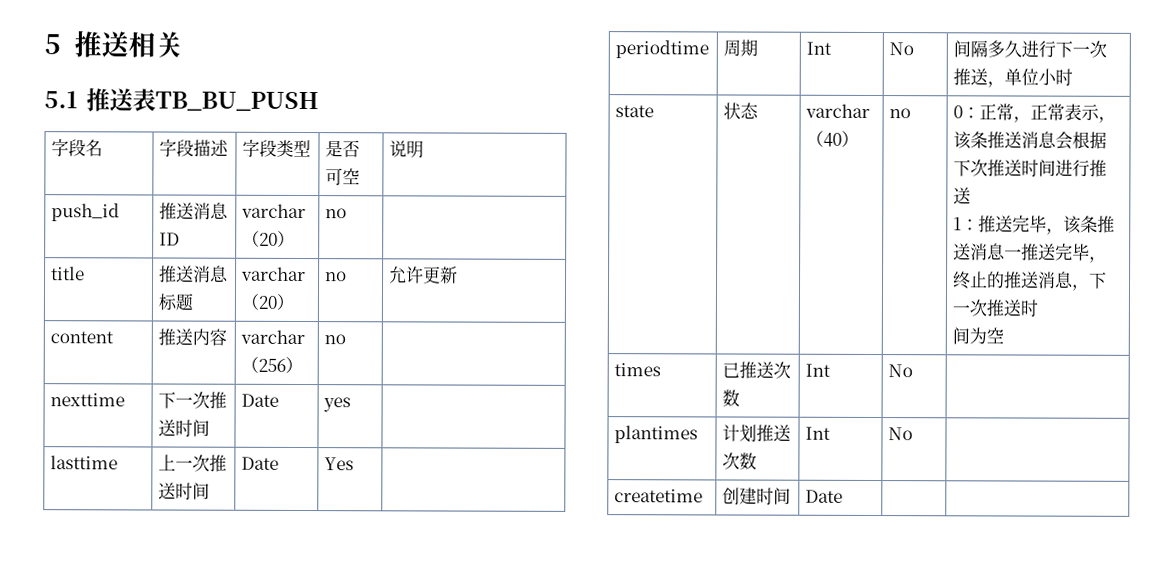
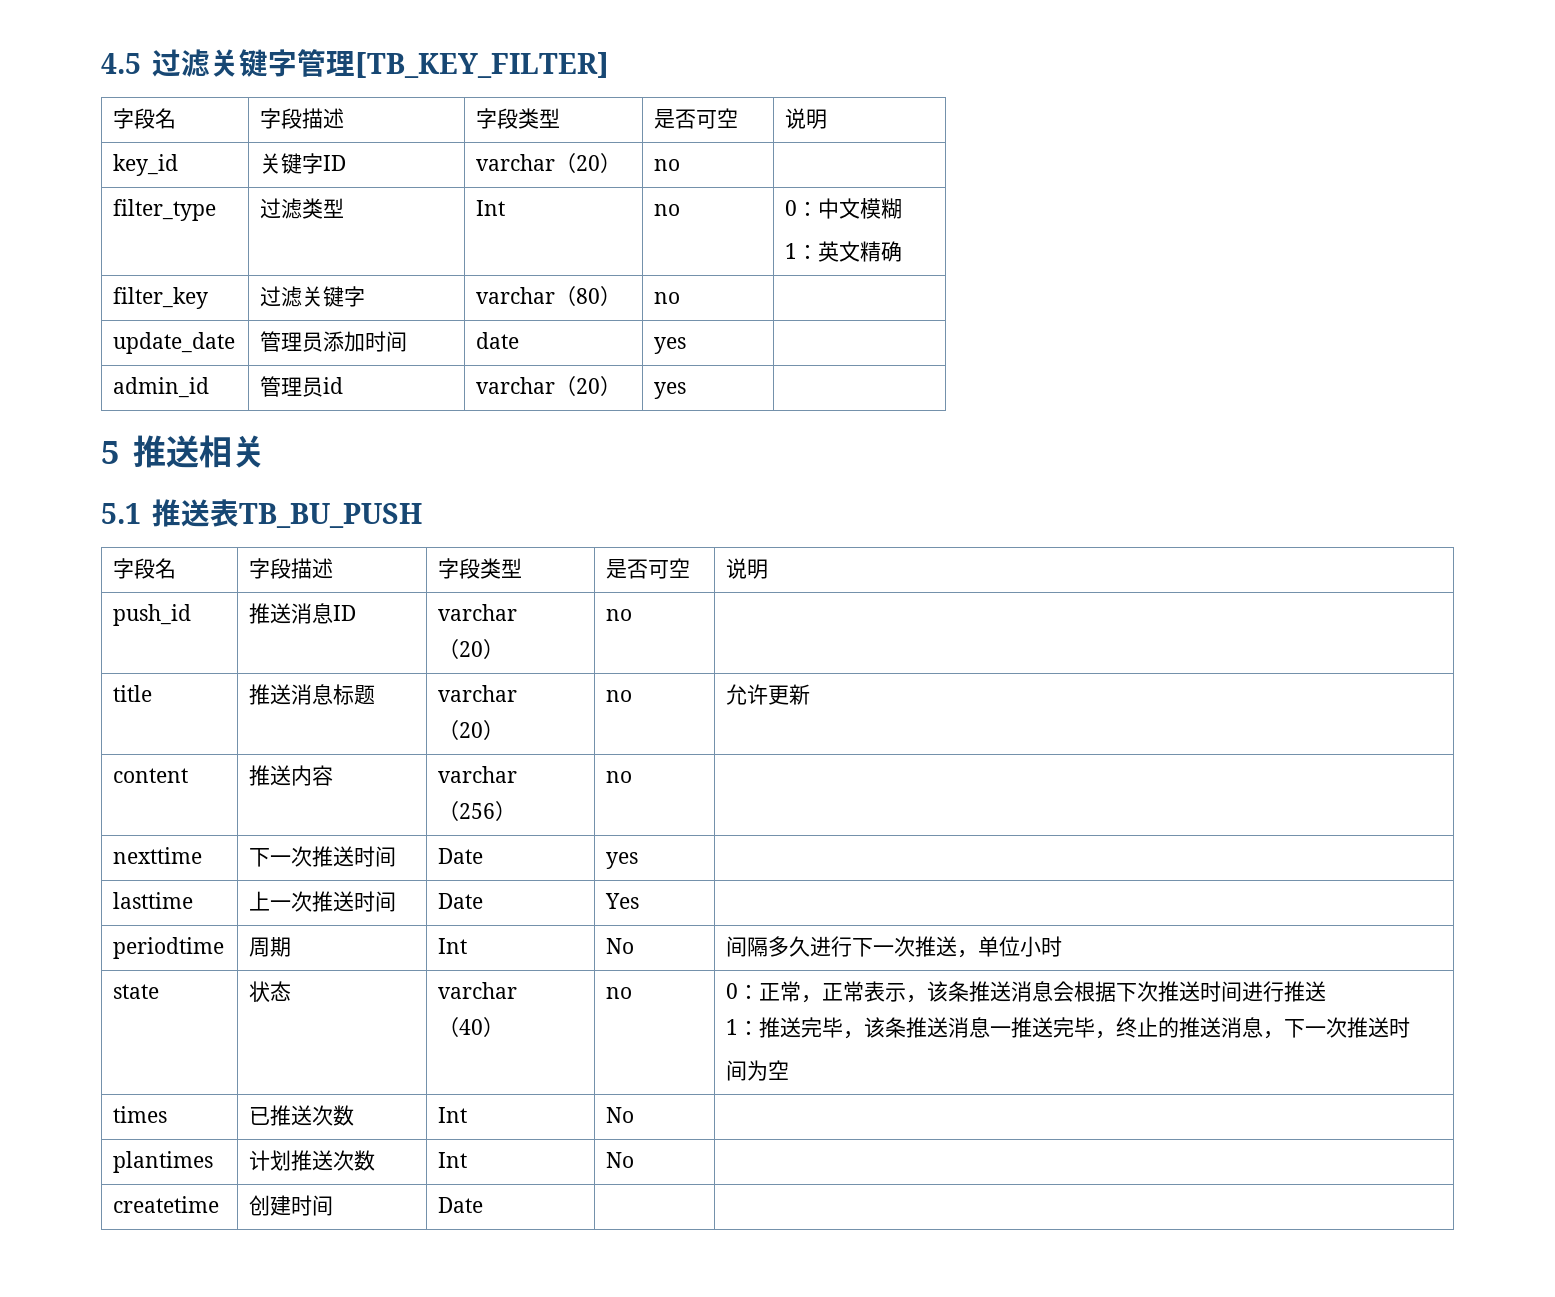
(44, 44) none -> [101,49,609,78] [113,108,177,129] [260,108,345,129] [476,108,561,129] [654,108,739,129] [785,108,828,129] [113,154,179,176] [260,153,347,174] [476,153,622,173] [654,159,681,171] [113,199,217,221] [260,198,345,219] [476,200,506,216] [654,204,681,216] [785,198,903,219] [785,241,903,262] [113,287,209,309] [260,286,366,307] [476,286,622,306] [654,292,681,304] [113,332,236,354] [260,331,408,352] [476,332,520,349] [654,337,687,354] [113,377,210,398] [260,376,344,397] [476,376,622,396] [654,382,687,399] 4.5过滤关键字管理[TB_KEY_FILTER] // 字段名 | 字段描述 | 字段类型 | 是否可空 | 说明 // key_id | 关键字ID | varchar（20） | no | // filter_type | 过滤类型 | Int | no | 0：中文模糊 // 1：英文精确 // filter_key | 过滤关键字 | varchar（80） | no | // update_date | 管理员添加时间 | date | yes | // admin_id | 管理员id | varchar（20） | yes | //

